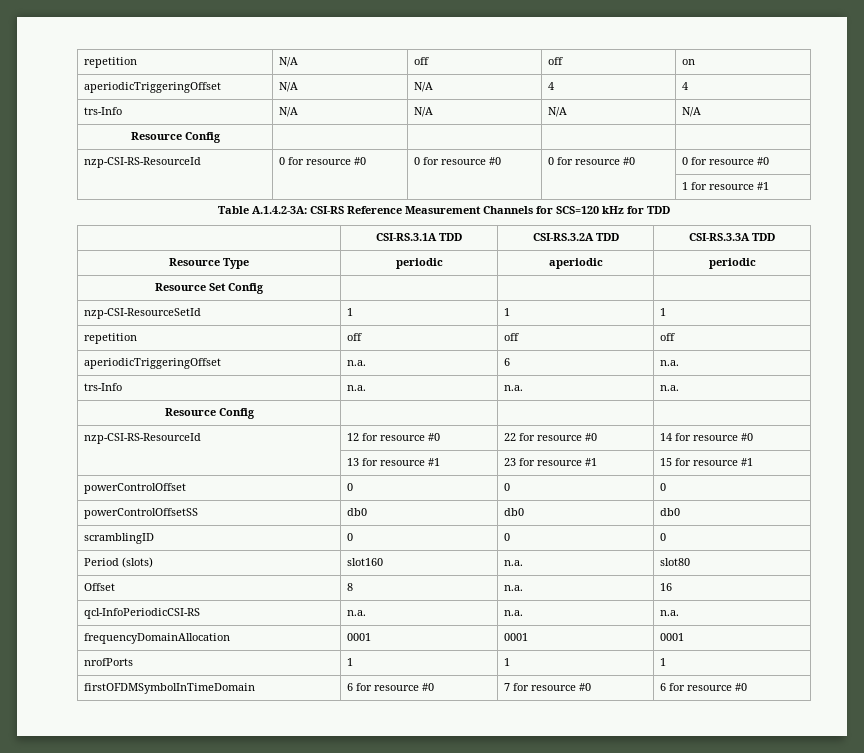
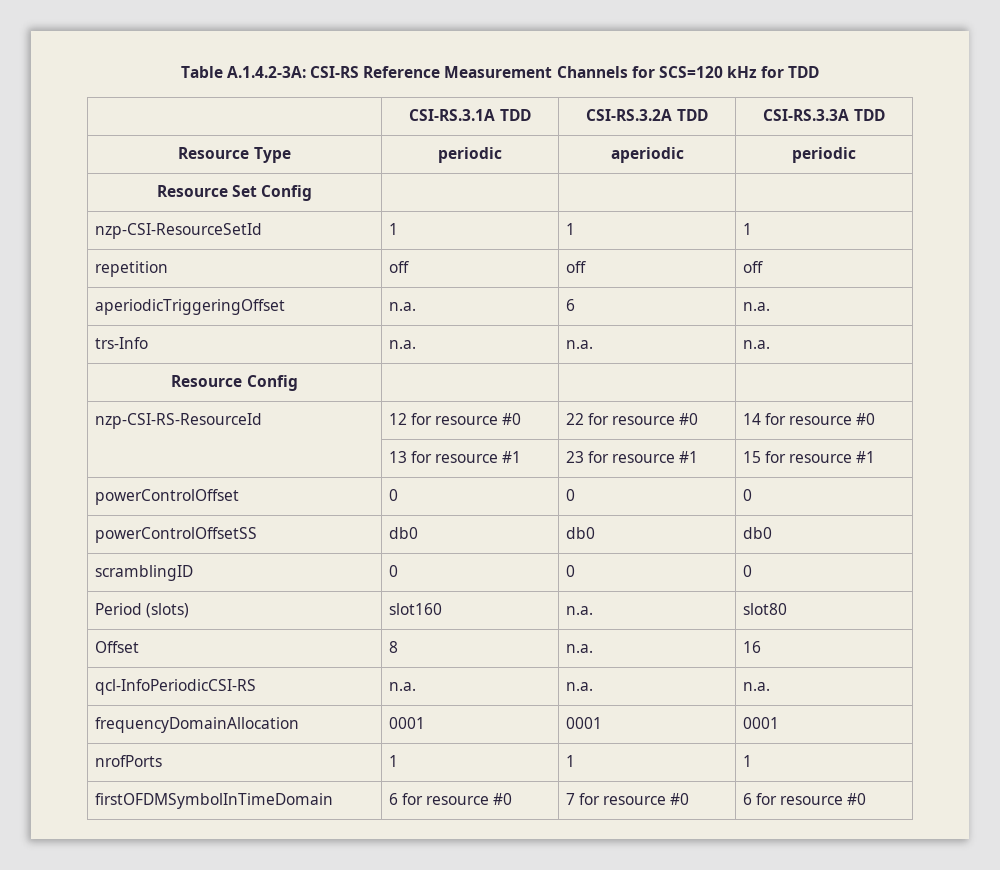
[83,57,137,68] [278,57,298,67] [413,57,429,65] [547,57,563,65] [681,59,695,65] [83,82,221,93] [278,82,298,92] [413,82,433,92] [547,82,554,90] [681,82,688,90] [83,107,122,115] [278,107,298,117] [413,107,433,117] [547,107,567,117] [681,107,701,117] [130,132,221,143] [83,157,201,168] [278,157,366,165] [413,157,501,165] [547,157,635,165] [681,157,769,165] [681,182,769,190] repetition | N/A | off | off | on // aperiodicTriggeringOffset | N/A | N/A | 4 | 4 // trs-Info | N/A | N/A | N/A | N/A // Resource Config | | | | // nzp-CSI-RS-ResourceId | 0 for resource #0 | 0 for resource #0 | 0 for resource #0 | 0 for resource #0 // | | | | 1 for resource #1 // -> (180, 72) none

